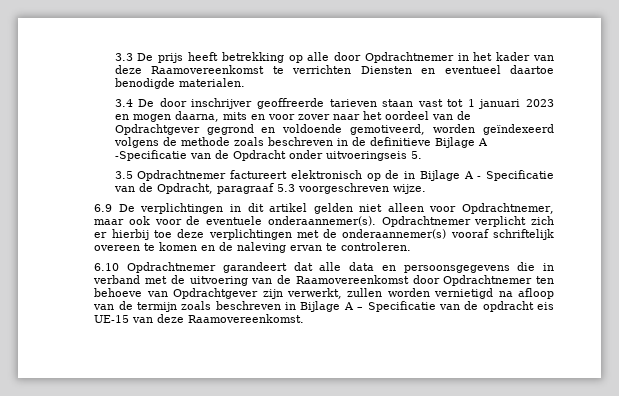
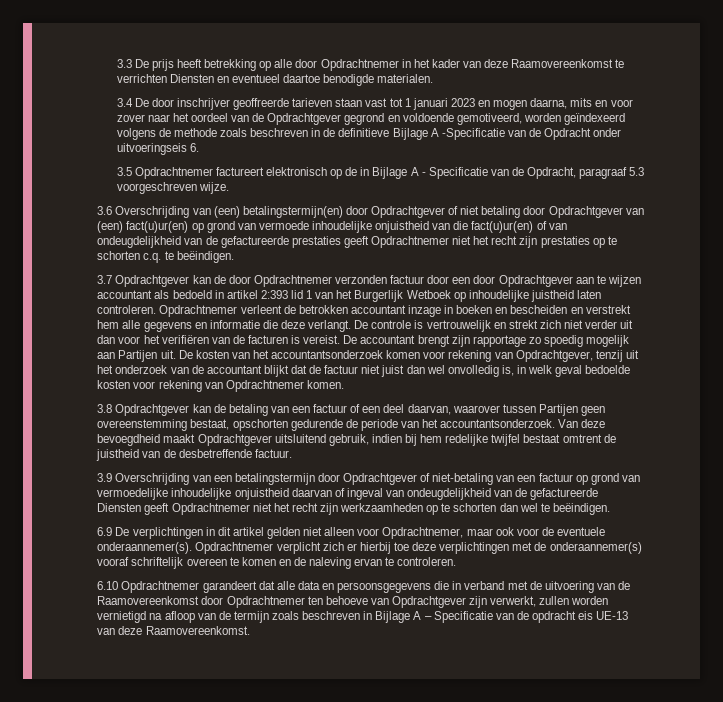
[410,151,422,159] 5. -> [189,143,199,152] 6.
(426, 189) none -> [97,206,644,218] [97,221,567,233] [97,236,617,248] [97,251,234,263] [97,275,641,287] [97,290,601,302] [97,305,631,317] [97,320,634,332] [97,335,630,347] [97,350,639,362] [97,365,631,377] [97,380,344,392] [97,404,605,416] [97,419,606,431] [97,434,616,446] [96,449,292,461] [97,473,640,485] [97,488,599,500] [97,503,610,515] // 3.6 Overschrijding van (een) betalingstermijn(en) door Opdrachtgever of niet betaling door Opdrachtgever van (een) fact(u)ur(en) op grond van vermoede inhoudelijke onjuistheid van die fact(u)ur(en) of van ondeugdelijkheid van de gefactureerde prestaties geeft Opdrachtnemer niet het recht zijn prestaties op te schorten c.q. te beëindigen. // 3.7 Opdrachtgever kan de door Opdrachtnemer verzonden factuur door een door Opdrachtgever aan te wijzen accountant als bedoeld in artikel 2:393 lid 1 van het Burgerlijk Wetboek op inhoudelijke juistheid laten controleren. Opdrachtnemer verleent de betrokken accountant inzage in boeken en bescheiden en verstrekt hem alle gegevens en informatie die deze verlangt. De controle is vertrouwelijk en strekt zich niet verder uit dan voor het verifiëren van de facturen is vereist. De accountant brengt zijn rapportage zo spoedig mogelijk aan Partijen uit. De kosten van het accountantsonderzoek komen voor rekening van Opdrachtgever, tenzij uit het onderzoek van de accountant blijkt dat de factuur niet juist dan wel onvolledig is, in welk geval bedoelde kosten voor rekening van Opdrachtnemer komen. // 3.8 Opdrachtgever kan de betaling van een factuur of een deel daarvan, waarover tussen Partijen geen overeenstemming bestaat, opschorten gedurende de periode van het accountantsonderzoek. Van deze bevoegdheid maakt Opdrachtgever uitsluitend gebruik, indien bij hem redelijke twijfel bestaat omtrent de juistheid van de desbetreffende factuur. // 3.9 Overschrijding van een betalingstermijn door Opdrachtgever of niet-betaling van een factuur op grond van vermoedelijke inhoudelijke onjuistheid daarvan of ingeval van ondeugdelijkheid van de gefactureerde Diensten geeft Opdrachtnemer niet het recht zijn werkzaamheden op te schorten dan wel te beëindigen.
[94,315,130,323] UE-15 -> [596,611,629,620] UE-13

